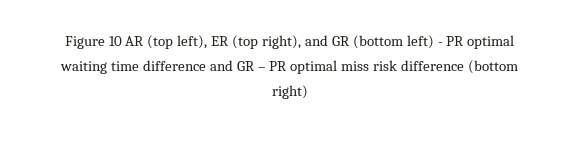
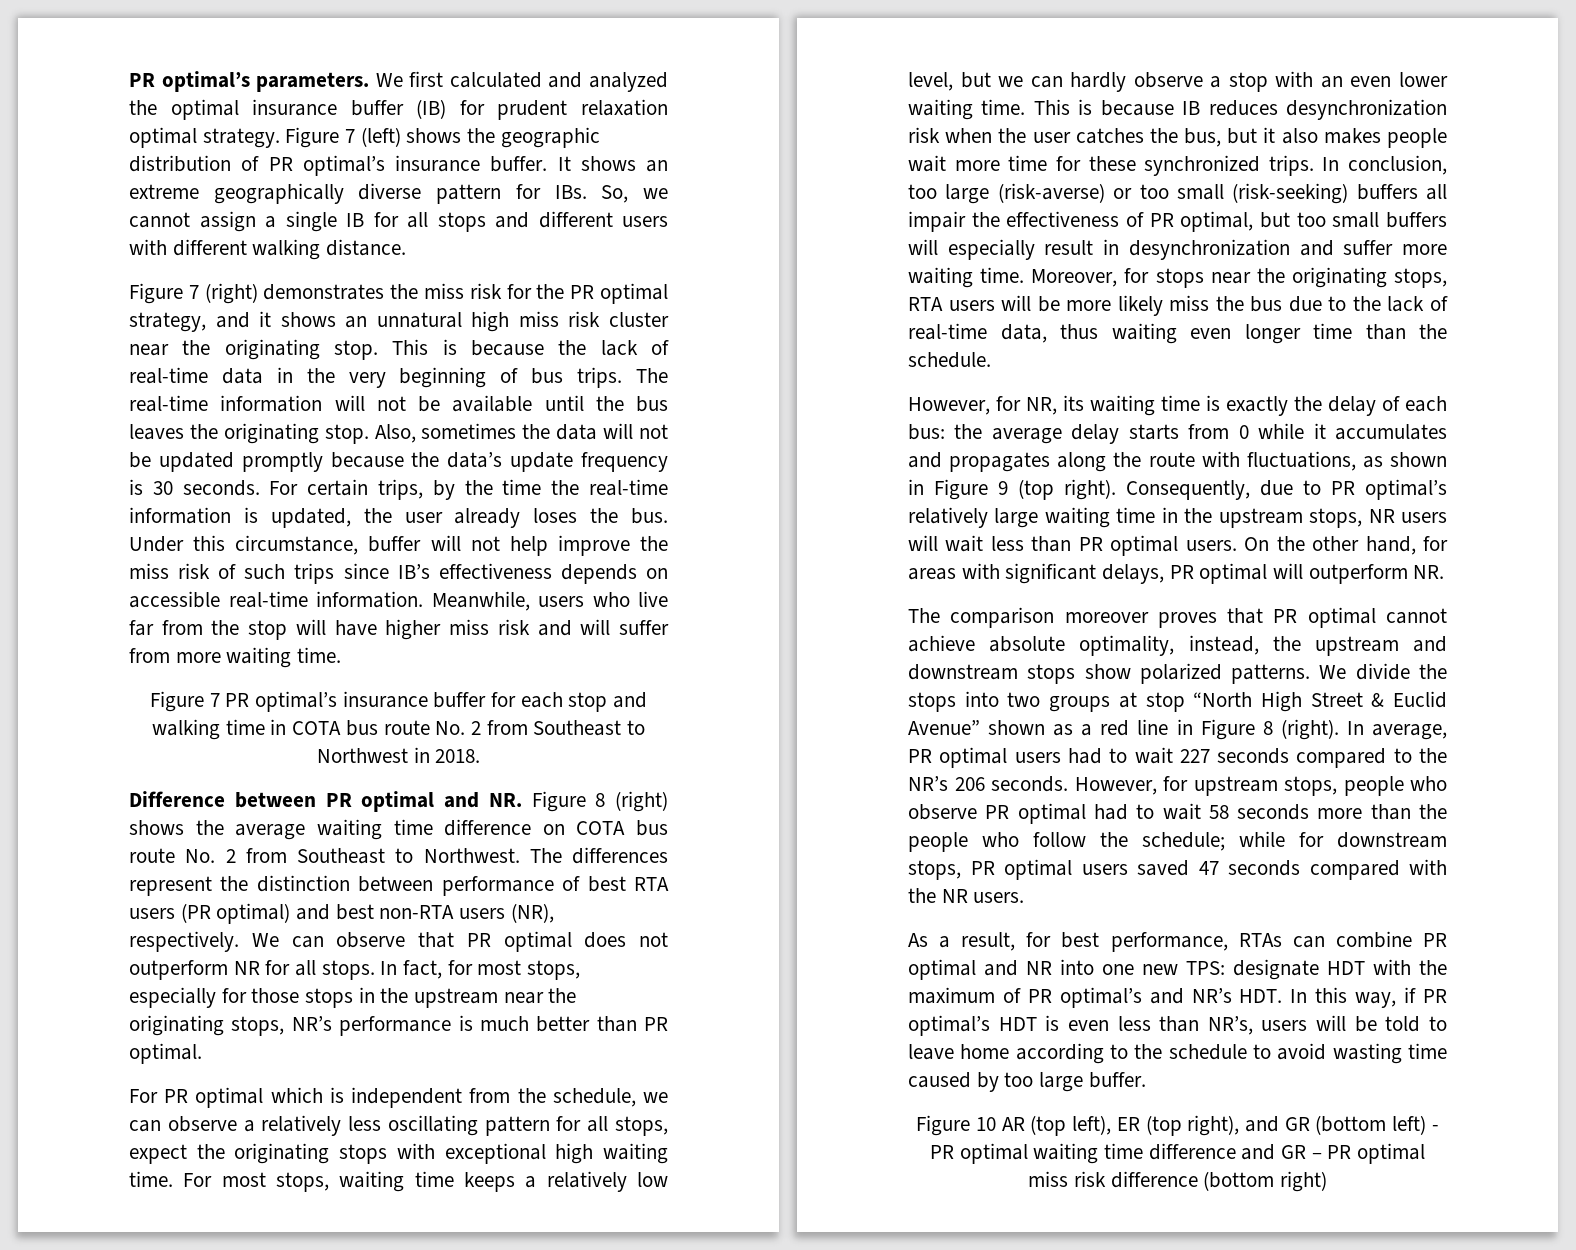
(64, 42) none -> [129,71,668,92] [129,99,668,120] [129,127,600,148] [129,155,668,176] [129,183,668,204] [129,211,668,232] [129,239,407,260] [129,283,668,304] [129,311,669,332] [129,339,669,360] [129,367,669,388] [129,395,668,412] [129,423,669,444] [129,452,668,472] [129,479,668,500] [129,507,668,528] [129,535,668,556] [129,563,668,584] [129,591,668,611] [129,619,669,640] [129,647,342,668] [149,691,648,712] [152,719,645,740] [316,747,481,763] [129,791,668,812] [129,819,668,840] [129,847,668,864] [129,875,669,896] [129,903,554,924] [129,931,668,952] [129,960,581,980] [129,987,577,1008] [129,1015,668,1036] [129,1043,202,1064] [129,1087,668,1108] [129,1115,668,1136] [129,1143,668,1164] [129,1171,668,1192] [908,71,1448,92] [908,99,1447,120] [908,127,1447,148] [908,155,1447,176] [908,183,1447,204] [908,211,1447,232] [908,239,1447,260] [908,267,1447,288] [908,295,1448,316] [908,323,1447,344] [908,352,991,368] [908,395,1447,416] [908,423,1447,444] [908,451,1447,472] [908,479,1447,500] [908,507,1447,528] [908,535,1448,556] [908,563,1445,584] [908,607,1447,628] [908,635,1447,656] [908,663,1447,684] [908,691,1447,712] [908,719,1447,740] [908,747,1447,768] [908,776,1447,796] [908,803,1447,824] [908,831,1447,852] [908,859,1447,880] [908,888,1025,903] [908,931,1447,952] [908,959,1447,980] [908,987,1447,1008] [908,1015,1447,1036] [908,1043,1447,1064] [908,1072,1146,1092] PR optimal’s parameters. We first calculated and analyzed the optimal insurance buffer (IB) for prudent relaxation optimal strategy. Figure 7 (left) shows the geographic distribution of PR optimal’s insurance buffer. It shows an extreme geographically diverse pattern for IBs. So, we cannot assign a single IB for all stops and different users with different walking distance. // Figure 7 (right) demonstrates the miss risk for the PR optimal strategy, and it shows an unnatural high miss risk cluster near the originating stop. This is because the lack of real-time data in the very beginning of bus trips. The real-time information will not be available until the bus leaves the originating stop. Also, sometimes the data will not be updated promptly because the data’s update frequency is 30 seconds. For certain trips, by the time the real-time information is updated, the user already loses the bus. Under this circumstance, buffer will not help improve the miss risk of such trips since IB’s effectiveness depends on accessible real-time information. Meanwhile, users who live far from the stop will have higher miss risk and will suffer from more waiting time. // Figure 7 PR optimal’s insurance buffer for each stop and walking time in COTA bus route No. 2 from Southeast to Northwest in 2018. // Difference between PR optimal and NR. Figure 8 (right) shows the average waiting time difference on COTA bus route No. 2 from Southeast to Northwest. The differences represent the distinction between performance of best RTA users (PR optimal) and best non-RTA users (NR), respectively. We can observe that PR optimal does not outperform NR for all stops. In fact, for most stops, especially for those stops in the upstream near the originating stops, NR’s performance is much better than PR optimal. // For PR optimal which is independent from the schedule, we can observe a relatively less oscillating pattern for all stops, expect the originating stops with exceptional high waiting time. For most stops, waiting time keeps a relatively low level, but we can hardly observe a stop with an even lower waiting time. This is because IB reduces desynchronization risk when the user catches the bus, but it also makes people wait more time for these synchronized trips. In conclusion, too large (risk-averse) or too small (risk-seeking) buffers all impair the effectiveness of PR optimal, but too small buffers will especially result in desynchronization and suffer more waiting time. Moreover, for stops near the originating stops, RTA users will be more likely miss the bus due to the lack of real-time data, thus waiting even longer time than the schedule. // However, for NR, its waiting time is exactly the delay of each bus: the average delay starts from 0 while it accumulates and propagates along the route with fluctuations, as shown in Figure 9 (top right). Consequently, due to PR optimal’s relatively large waiting time in the upstream stops, NR users will wait less than PR optimal users. On the other hand, for areas with significant delays, PR optimal will outperform NR. // The comparison moreover proves that PR optimal cannot achieve absolute optimality, instead, the upstream and downstream stops show polarized patterns. We divide the stops into two groups at stop “North High Street & Euclid Avenue” shown as a red line in Figure 8 (right). In average, PR optimal users had to wait 227 seconds compared to the NR’s 206 seconds. However, for upstream stops, people who observe PR optimal had to wait 58 seconds more than the people who follow the schedule; while for downstream stops, PR optimal users saved 47 seconds compared with the NR users. // As a result, for best performance, RTAs can combine PR optimal and NR into one new TPS: designate HDT with the maximum of PR optimal’s and NR’s HDT. In this way, if PR optimal’s HDT is even less than NR’s, users will be told to leave home according to the schedule to avoid wasting time caused by too large buffer. //

